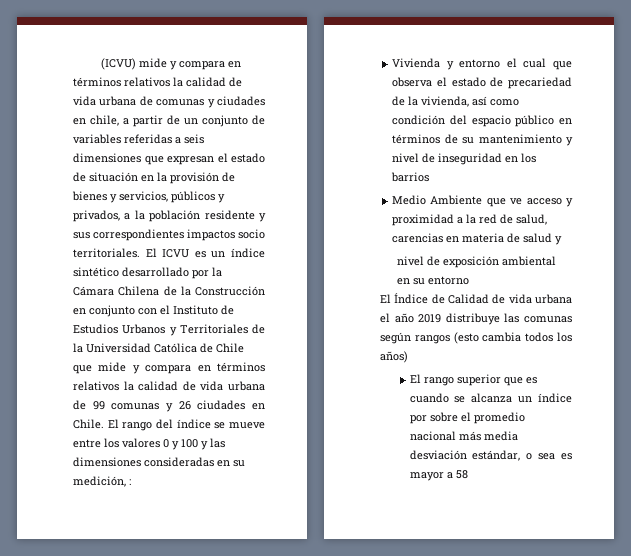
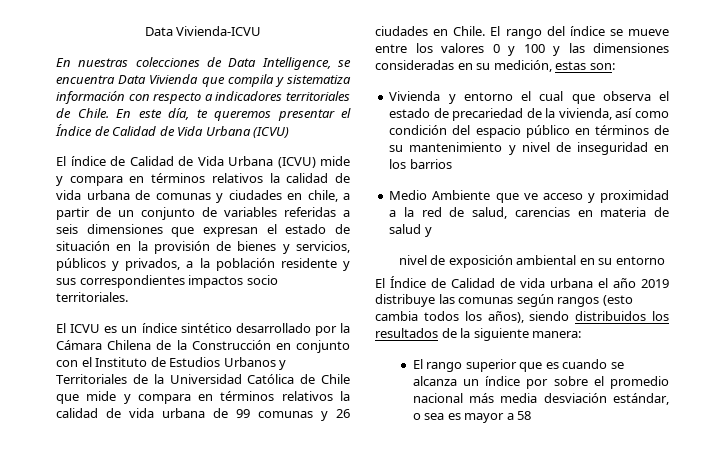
(100, 64) none -> [144,26,262,36] [56,57,351,70] [56,74,351,87] [56,91,350,104] [56,108,351,121] [55,124,290,138] [56,156,273,166] Data Vivienda-ICVU // En nuestras colecciones de Data Intelligence, se encuentra Data Vivienda que compila y sistematiza información con respecto a indicadores territoriales de Chile. En este día, te queremos presentar el Índice de Calidad de Vida Urbana (ICVU) // El índice de Calidad de Vida Urbana
(140, 253) none -> (128, 297) //
[129,479,131,485] : -> [555,61,615,70] estas son:
[380,351,408,363] años) -> [487,311,669,323] [375,328,582,341] años), siendo distribuidos los resultados de la siguiente manera:

